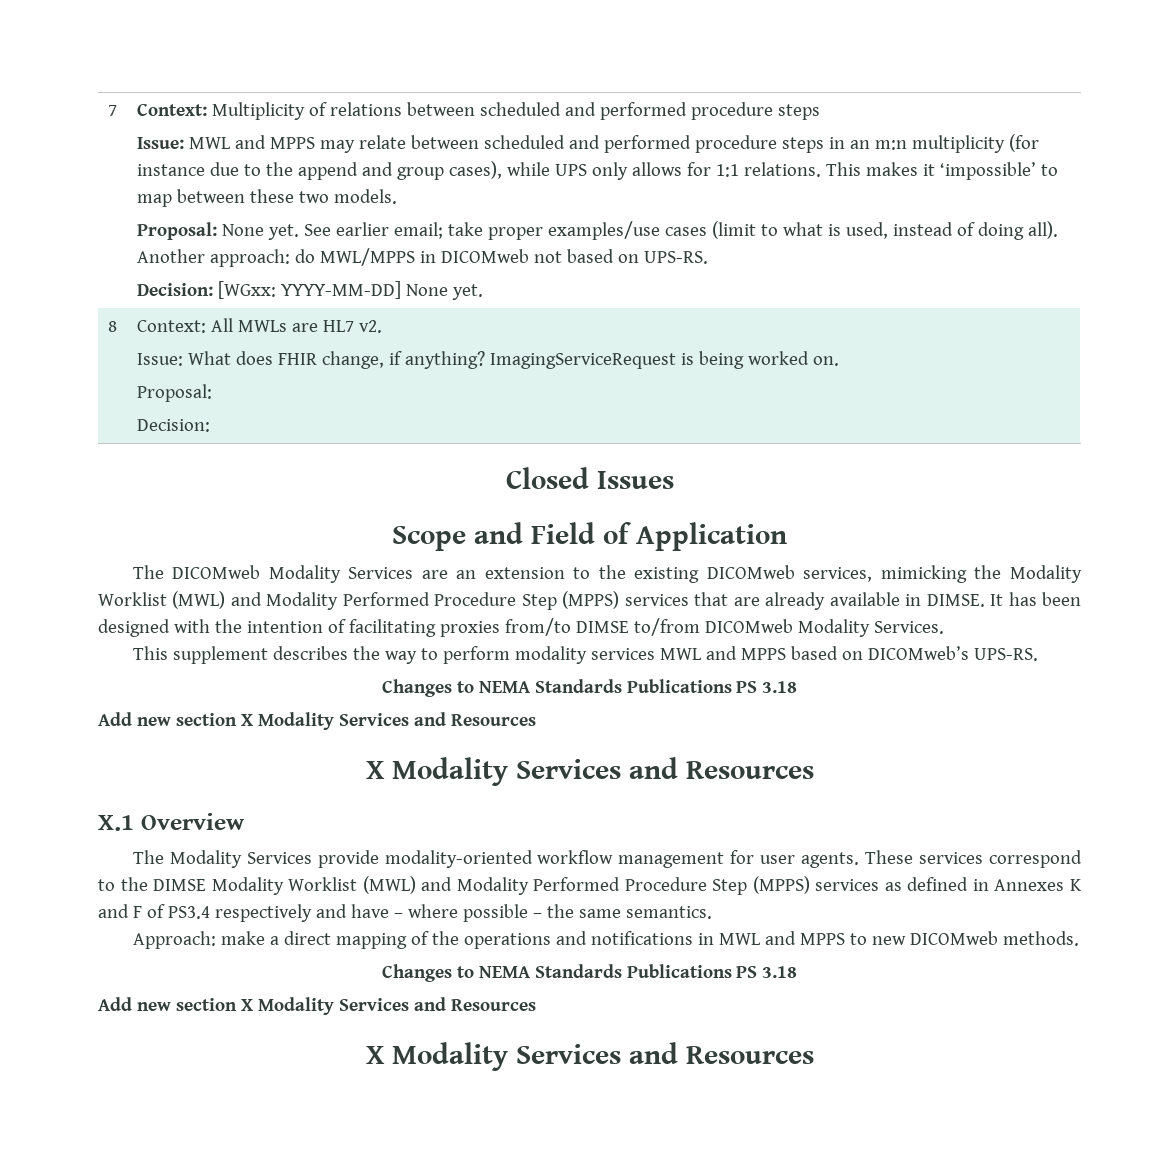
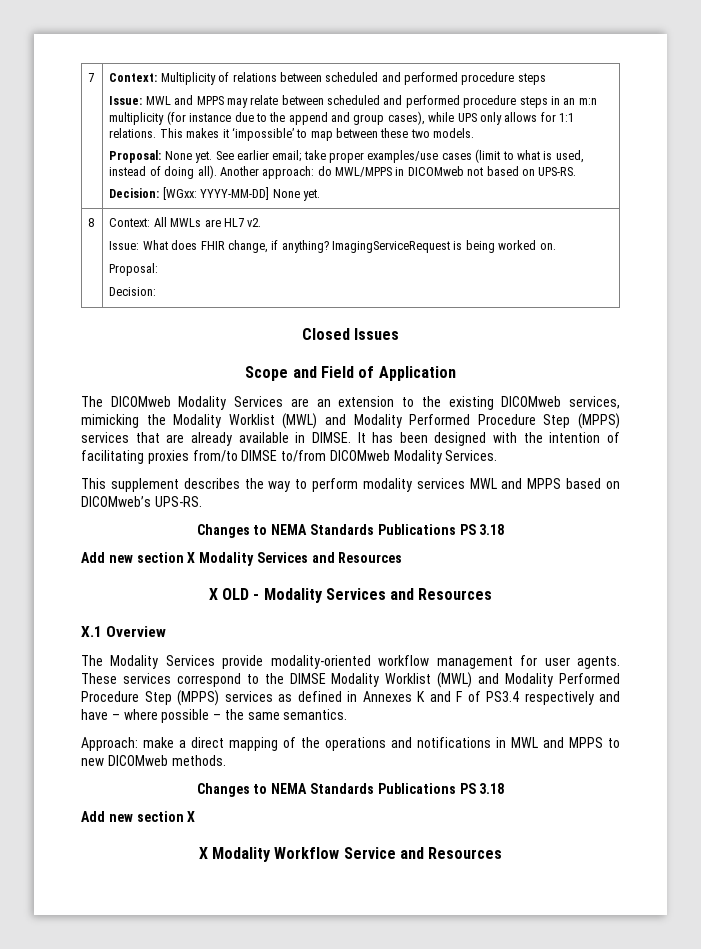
(385, 770) none -> [221,588,260,600] OLD -
[257,997,536,1015] [365,1042,621,1071] Modality Services and Resources // X Modality Services -> [198,847,396,862] // X Modality Workflow Service

